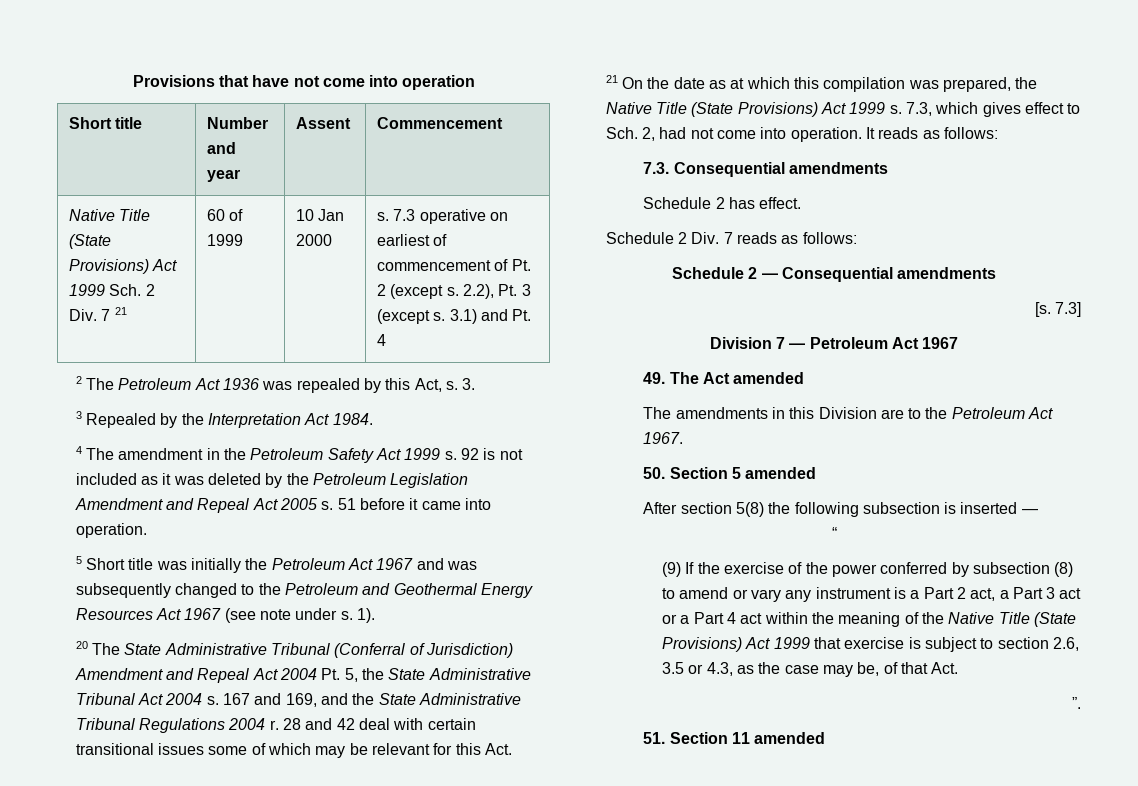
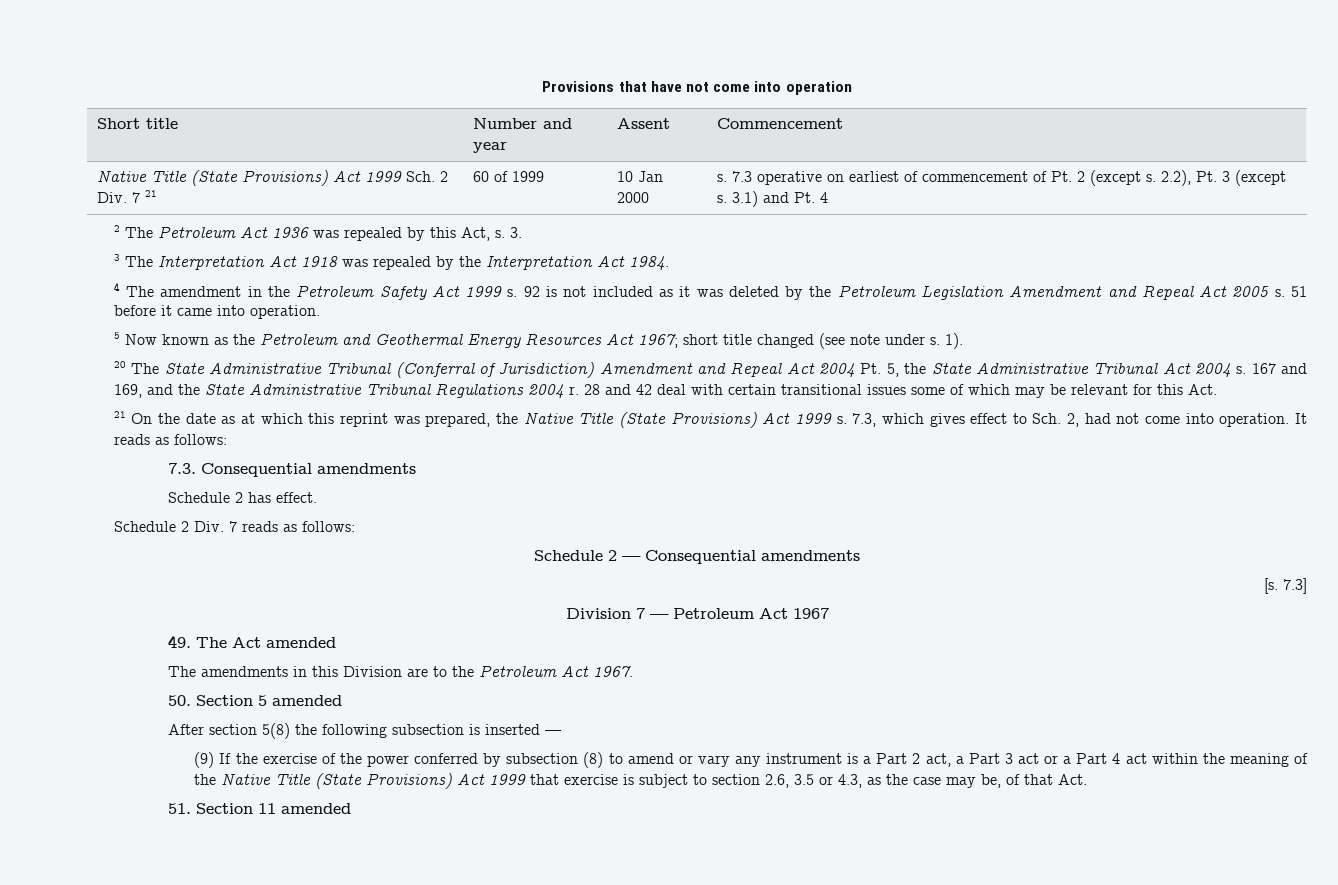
[86,413,157,428] Repealed -> [124,256,431,270] The Interpretation Act 1918 was repealed
[86,558,477,573] [75,583,255,598] Short title was initially the Petroleum Act 1967 and was subsequently changed to -> [124,334,228,345] Now known as
[184,608,222,620] 1967 -> [637,334,814,348] 1967; short title changed
[823,77,906,92] compilation -> [340,413,389,427] reprint
[831,527,837,539] // “ -> (561, 732) none
[1072,697,1081,709] // ”. -> (1088, 779) none

